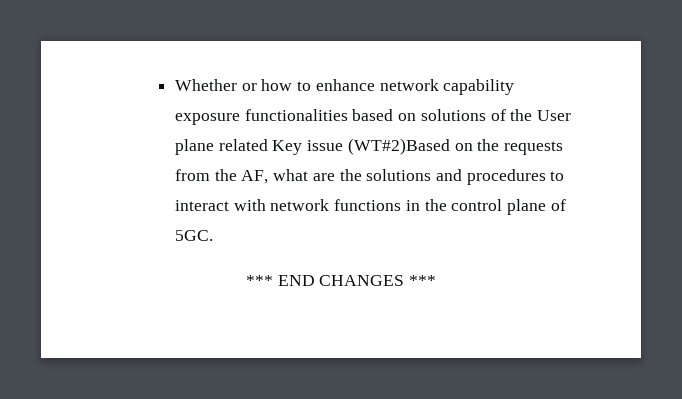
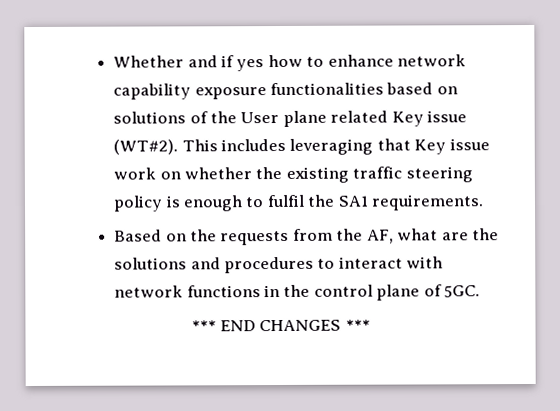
[241,83,257,91] or -> [187,55,265,72] and if yes
[347,138,450,155] (WT#2)Based -> [113,138,490,155] [113,166,473,183] [113,194,485,212] [114,229,163,242] (WT#2). This includes leveraging that Key issue work on whether the existing traffic steering policy is enough to fulfil the SA1 requirements. // Based

